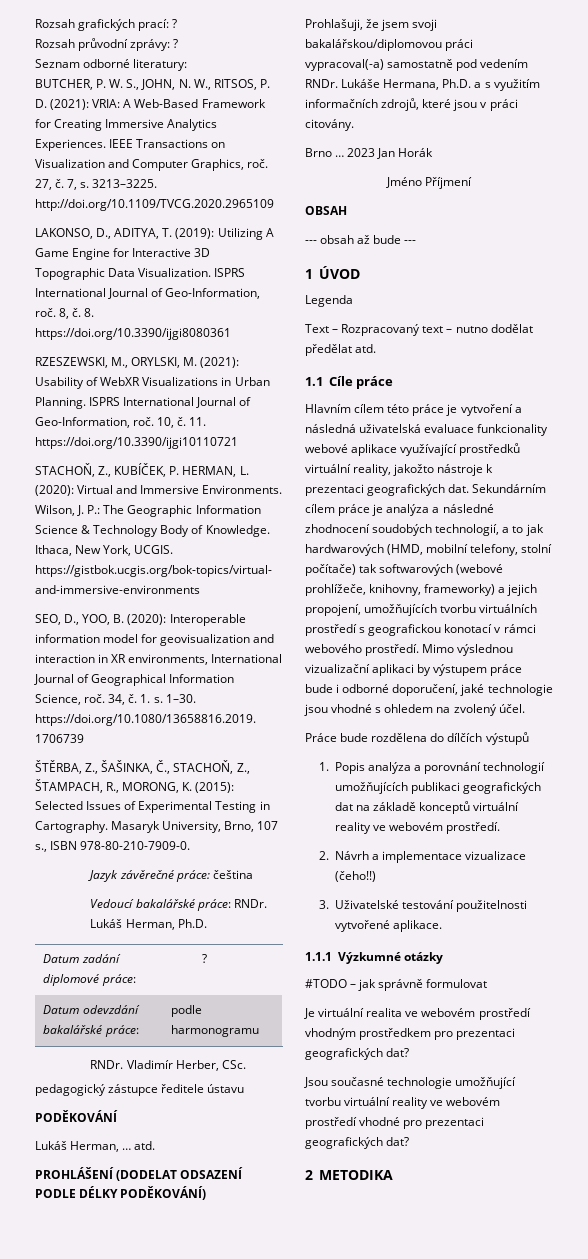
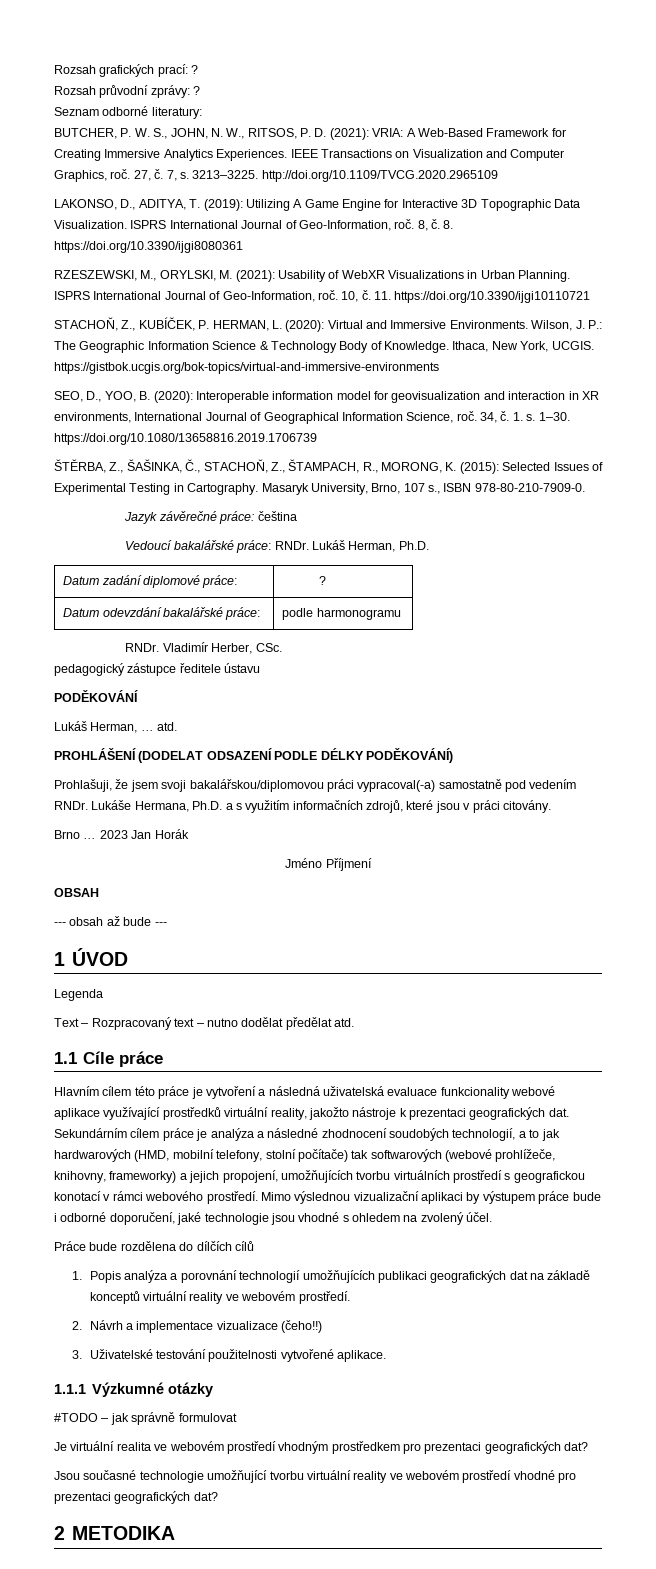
[485,732,529,745] výstupů -> [234,1241,254,1251] cílů

